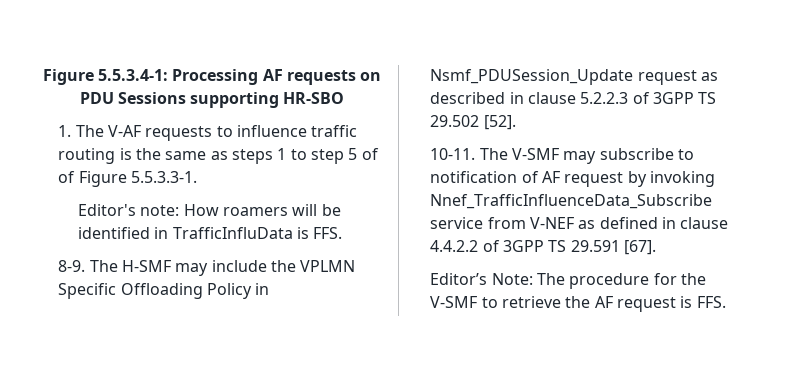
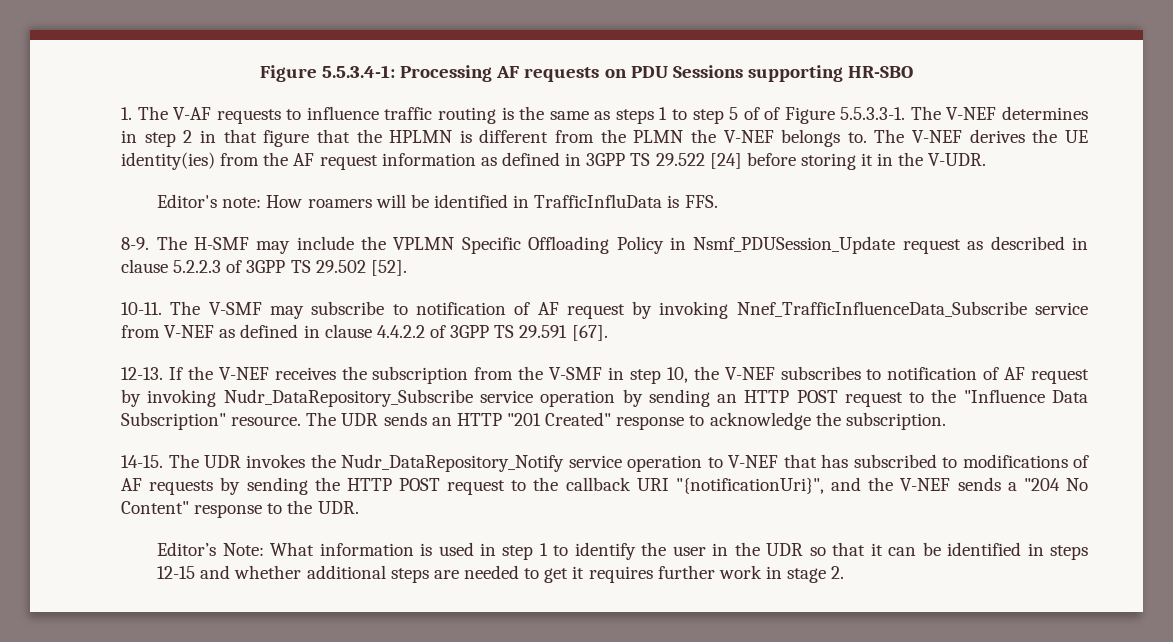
(198, 177) none -> [910,106,1089,120] [121,129,1089,147] [121,152,987,170] The V-NEF determines in step 2 in that figure that the HPLMN is different from the PLMN the V-NEF belongs to. The V-NEF derives the UE identity(ies) from the AF request information as defined in 3GPP TS 29.522 [24] before storing it in the V-UDR.
[430,273,707,289] [430,296,726,312] Editor’s Note: The procedure for the V-SMF to retrieve the AF request is FFS. -> [121,366,1089,384] [121,389,1088,407] [121,412,946,430] [121,454,1089,472] [121,477,1088,495] [121,500,359,518] [157,542,1089,560] [157,565,845,583] 12-13. If the V-NEF receives the subscription from the V-SMF in step 10, the V-NEF subscribes to notification of AF request by invoking Nudr_DataRepository_Subscribe service operation by sending an HTTP POST request to the "Influence Data Subscription" resource. The UDR sends an HTTP "201 Created" response to acknowledge the subscription. // 14-15. The UDR invokes the Nudr_DataRepository_Notify service operation to V-NEF that has subscribed to modifications of AF requests by sending the HTTP POST request to the callback URI "{notificationUri}", and the V-NEF sends a "204 No Content" response to the UDR. // Editor’s Note: What information is used in step 1 to identify the user in the UDR so that it can be identified in steps 12-15 and whether additional steps are needed to get it requires further work in stage 2.

